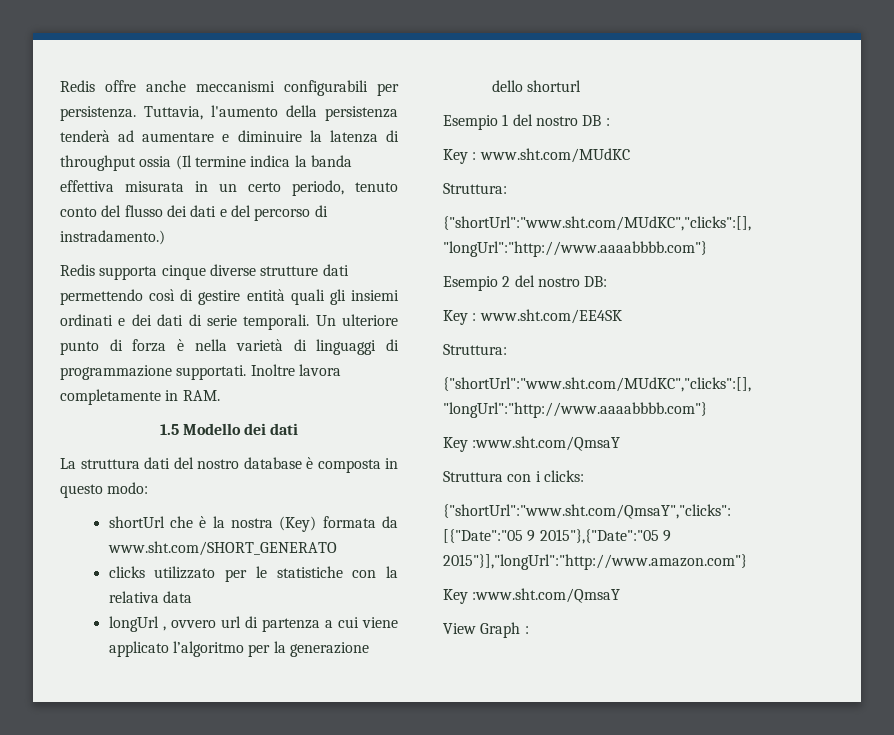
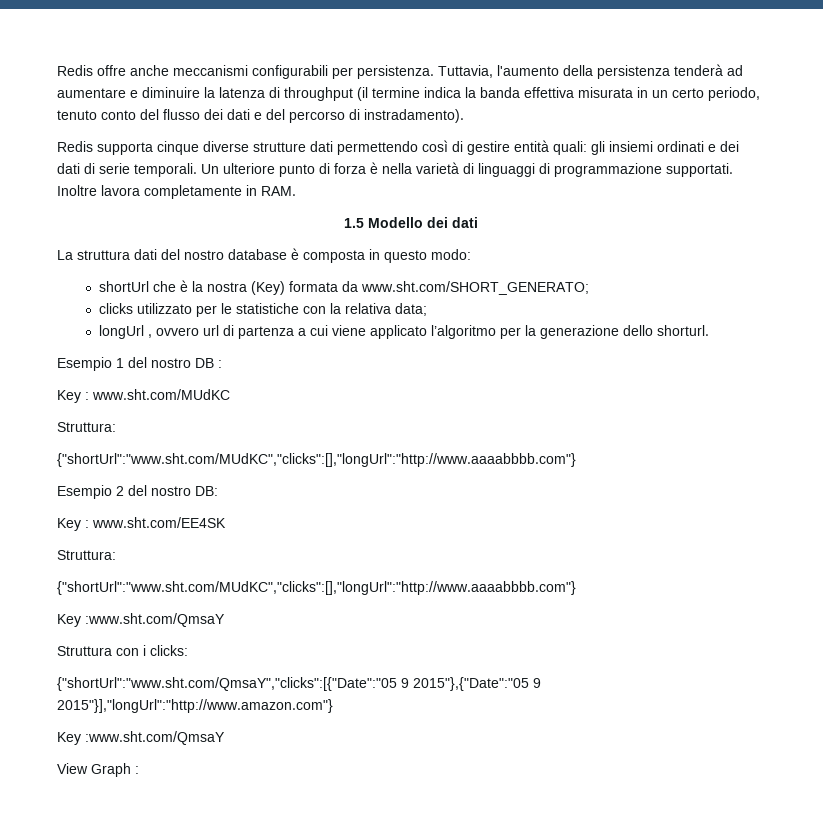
[139,155,192,170] ossia (Il -> [357,87,368,101] (il
[60,230,165,245] instradamento.) -> [364,109,464,123] instradamento).
[290,289,325,305] quali -> [553,141,587,155] quali:
[107,541,337,556] www.sht.com/SHORT_GENERATO -> [361,281,590,295] www.sht.com/SHORT_GENERATO;
[162,591,192,603] data -> [395,303,428,316] data;
[526,80,581,92] shorturl -> [657,325,710,336] shorturl.

